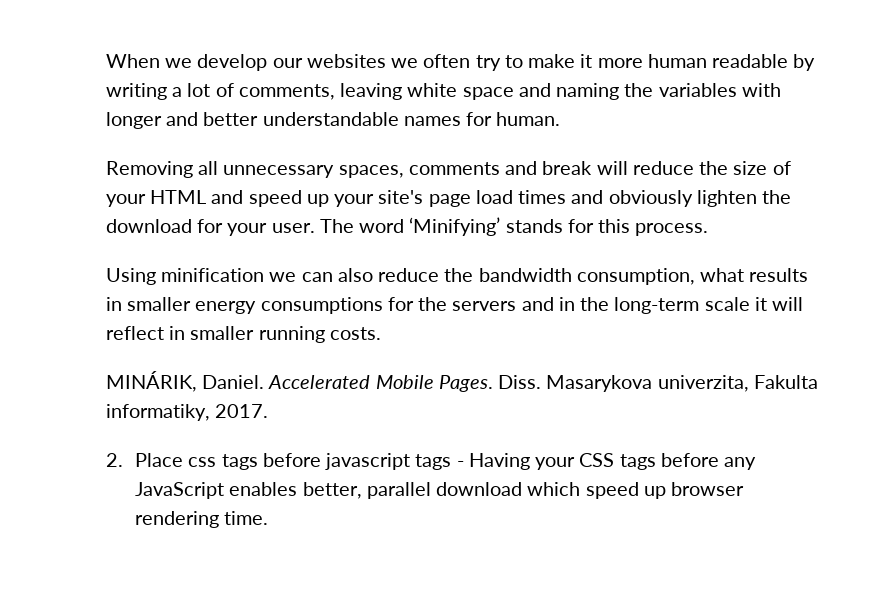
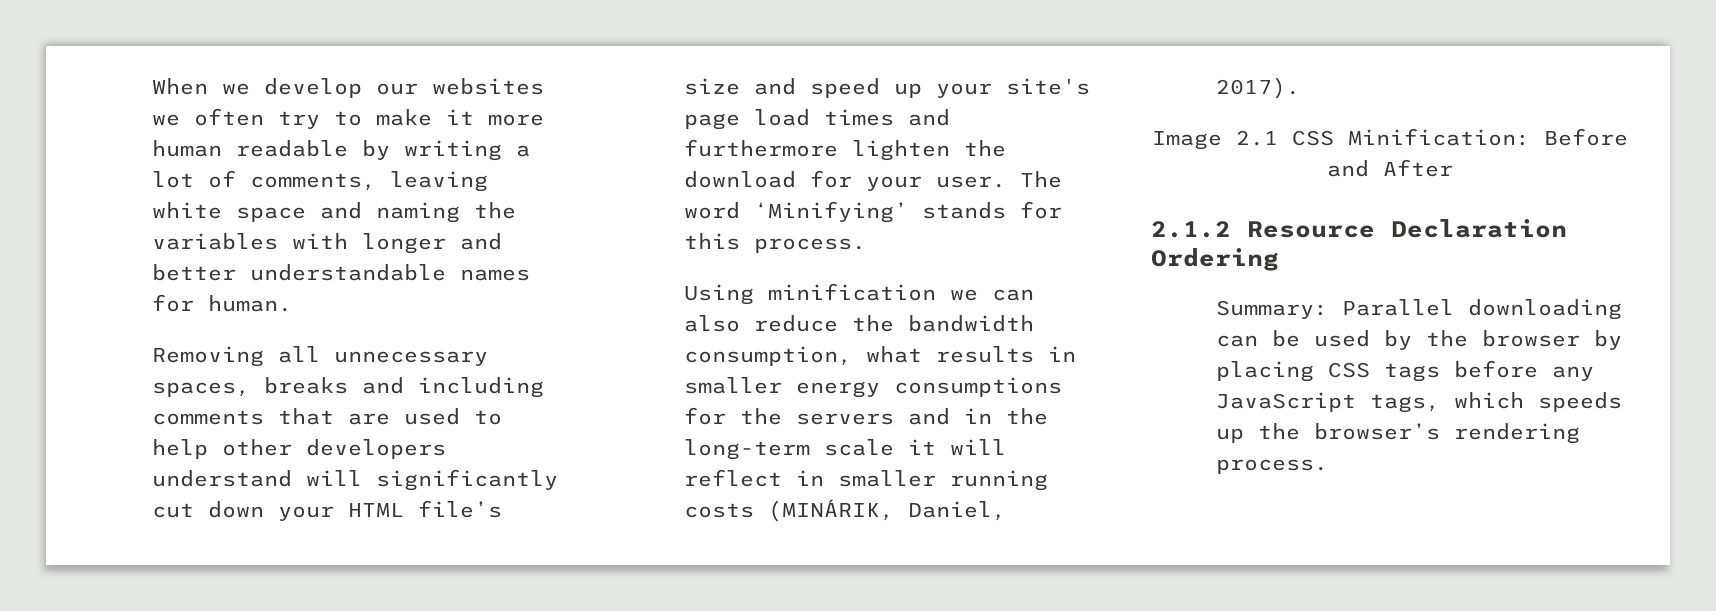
[408,161,791,175] [105,190,206,207] comments and break will reduce the size of your HTML -> [264,377,545,398] [152,408,503,425] [152,439,447,459] [152,469,559,491] [152,500,503,521] [684,78,741,95] breaks and including comments that are used to help other developers understand will significantly cut down your HTML file’s size
[608,190,693,207] obviously -> [684,139,839,157] furthermore
[329,327,381,340] [105,371,818,392] [105,404,268,421] [105,453,576,470] costs. // MINÁRIK, Daniel. Accelerated Mobile Pages. Diss. Masarykova univerzita, Fakulta informatiky, 2017. // 2. Place css tags before javascript tags - Having your -> [684,499,1007,522] [1216,77,1301,99] [1152,128,1628,150] [1327,159,1453,177] [1151,219,1567,238] [1151,248,1279,271] [1216,299,1623,320] [1216,330,1623,350] [1216,361,1315,382] costs (MINÁRIK, Daniel, 2017). // Image 2.1 CSS Minification: Before and After // 2.1.2 Resource Declaration Ordering // Summary: Parallel downloading can be used by the browser by placing
[229,482,745,499] [135,511,269,528] enables better, parallel download which speed up browser rendering time. -> [1370,392,1623,413] [1216,423,1581,444] [1216,459,1329,474] tags, which speeds up the browser’s rendering process.

